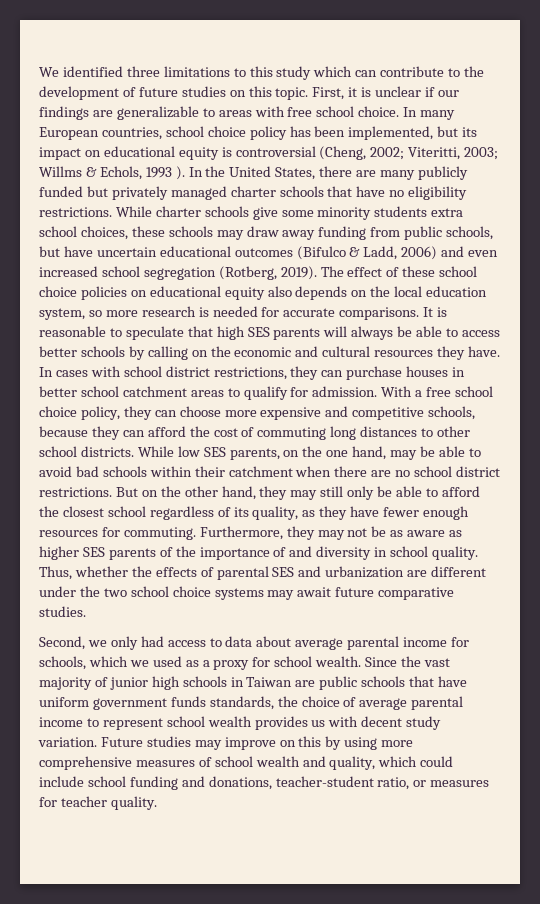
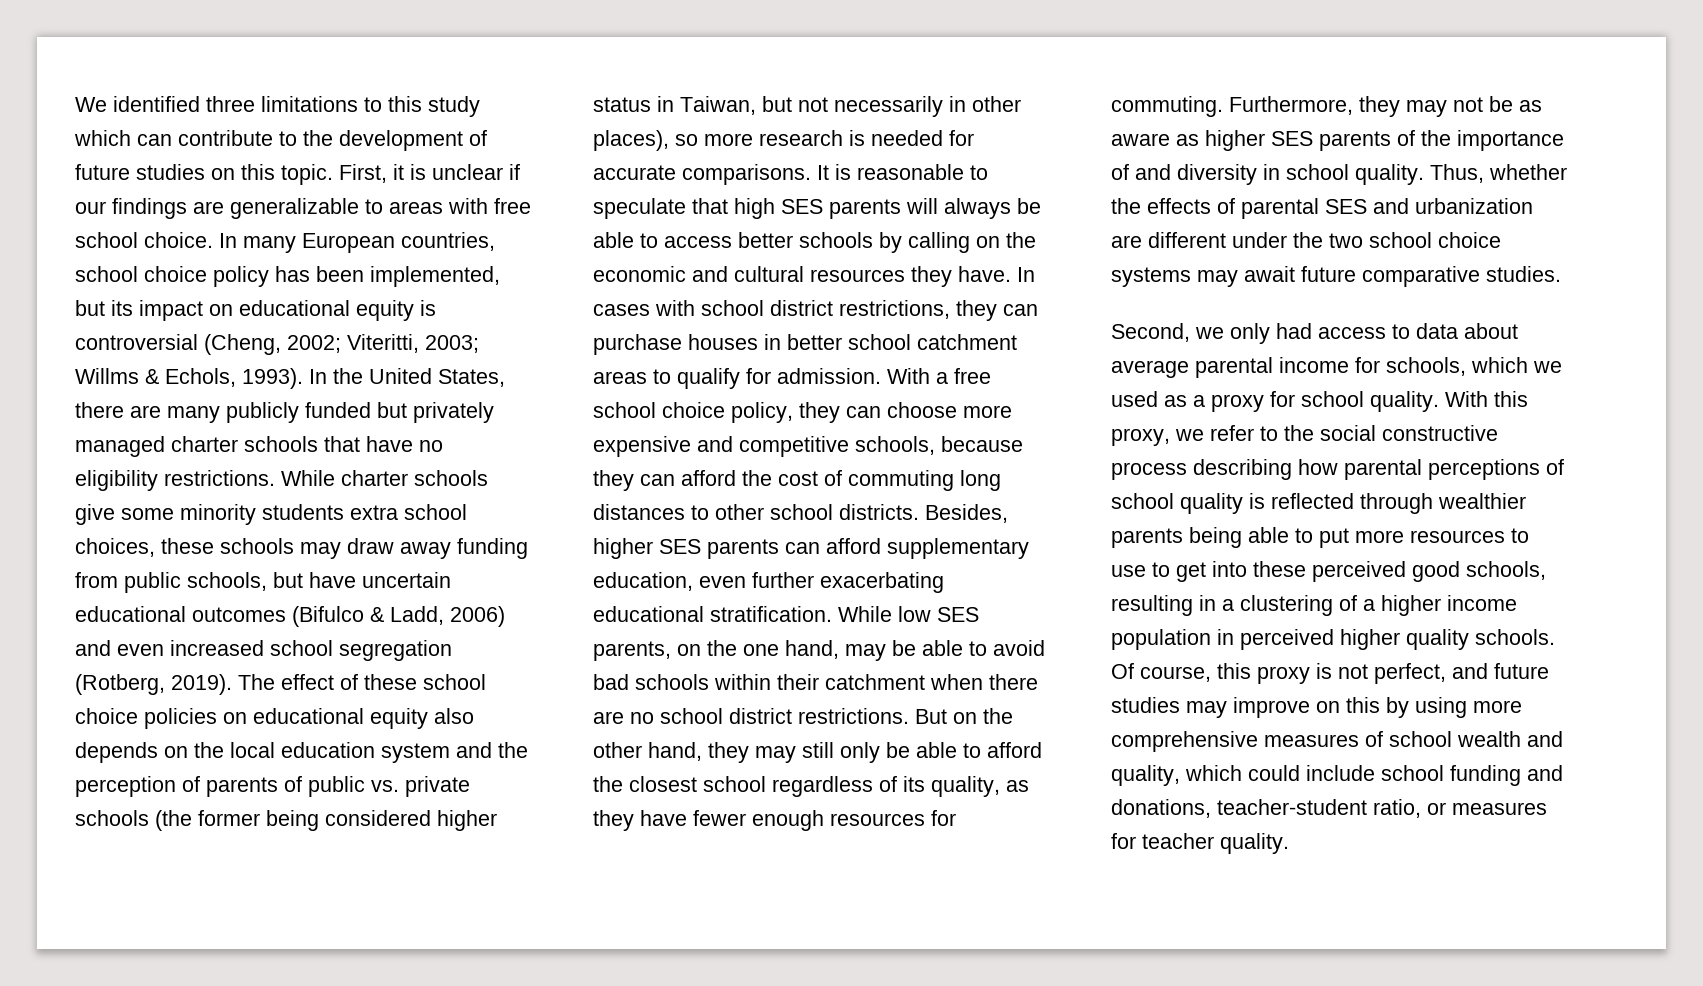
[145,166,185,180] 1993 ). -> [242,368,303,389] 1993).
[39,308,85,320] system, -> [381,742,528,763] [75,776,470,797] [75,810,497,831] [593,96,1021,117] [593,130,669,151] system and the perception of parents of public vs. private schools (the former being considered higher status in Taiwan, but not necessarily in other places),
(134, 451) none -> [925,504,1008,523] [593,538,1029,559] [593,572,944,593] [593,606,832,622] Besides, higher SES parents can afford supplementary education, even further exacerbating educational stratification.
[315,656,450,667] [39,676,468,690] [39,696,464,710] [39,716,442,730] [38,737,143,747] wealth. Since the vast majority of junior high schools in Taiwan are public schools that have uniform government funds standards, the choice of average parental income to represent school wealth provides us with decent study variation. Future -> [1370,391,1528,412] [1111,425,1498,446] [1111,459,1564,480] [1111,493,1526,514] [1111,527,1529,548] [1111,561,1546,582] [1111,595,1517,616] [1111,629,1555,650] [1111,663,1549,684] quality. With this proxy, we refer to the social constructive process describing how parental perceptions of school quality is reflected through wealthier parents being able to put more resources to use to get into these perceived good schools, resulting in a clustering of a higher income population in perceived higher quality schools. Of course, this proxy is not perfect, and future

